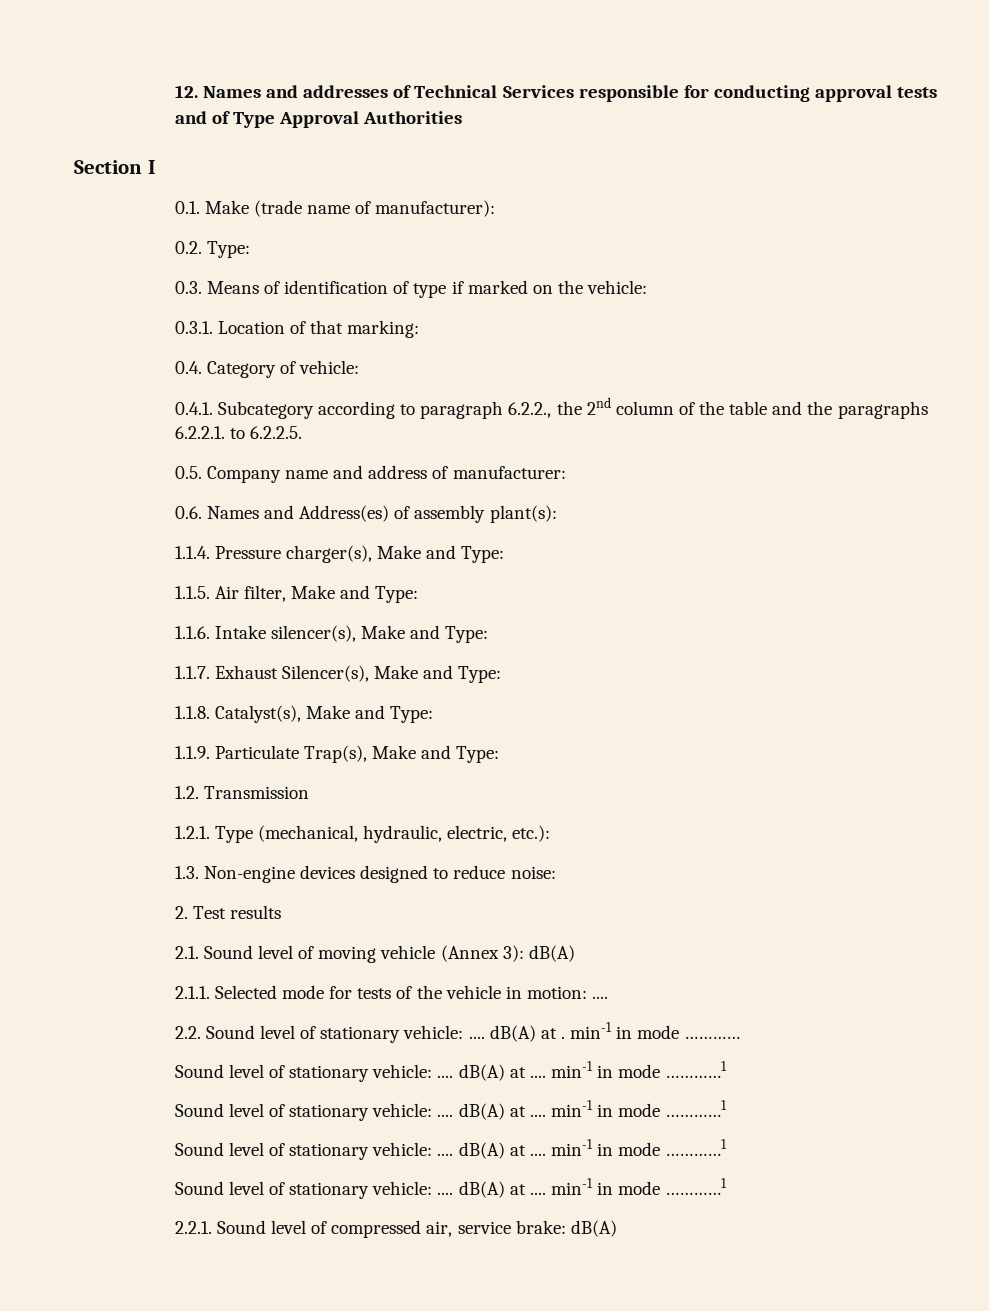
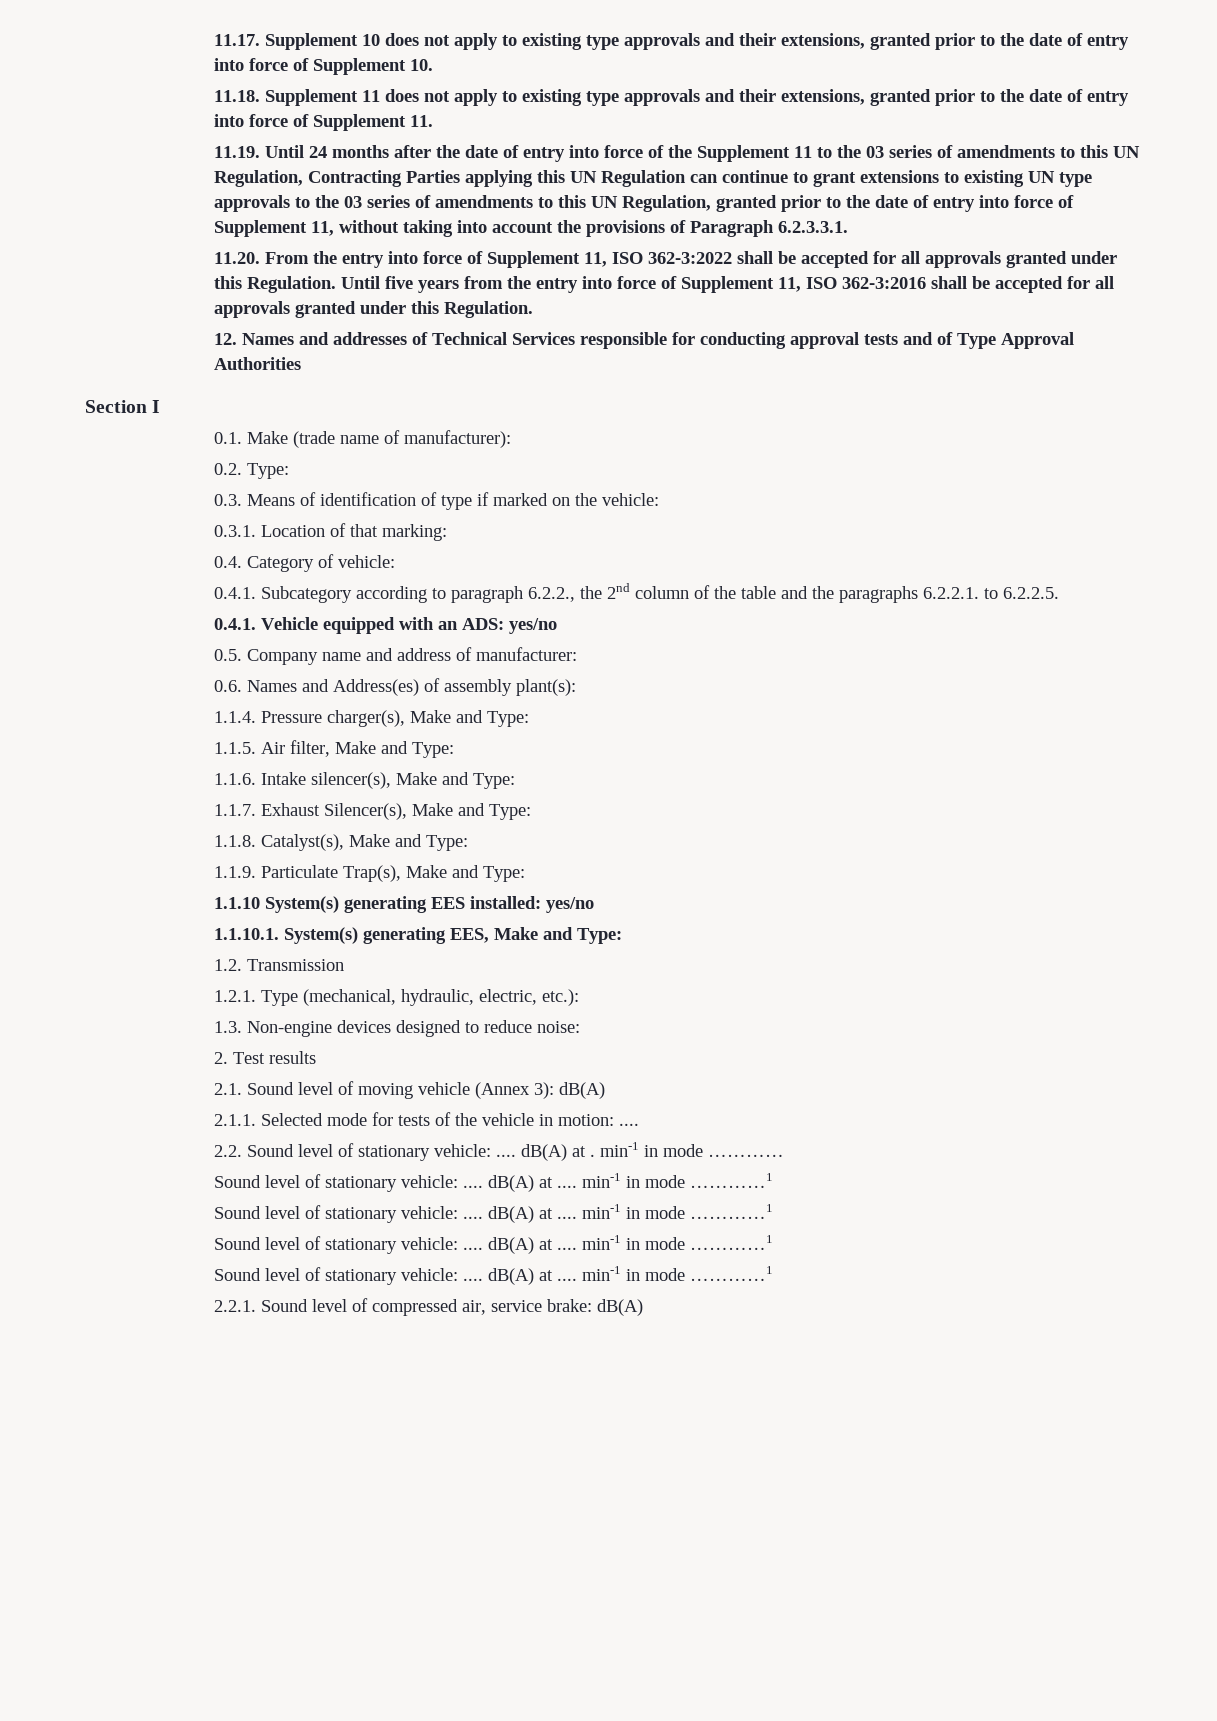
(174, 91) none -> [213,33,1129,50] [213,58,433,75] [213,89,1129,106] [213,114,433,131] [213,145,1140,162] [213,170,1092,187] [213,195,1074,212] [213,220,848,237] [213,251,1117,268] [213,276,1114,293] [213,301,533,318] 11.17. Supplement 10 does not apply to existing type approvals and their extensions, granted prior to the date of entry into force of Supplement 10. // 11.18. Supplement 11 does not apply to existing type approvals and their extensions, granted prior to the date of entry into force of Supplement 11. // 11.19. Until 24 months after the date of entry into force of the Supplement 11 to the 03 series of amendments to this UN Regulation, Contracting Parties applying this UN Regulation can continue to grant extensions to existing UN type approvals to the 03 series of amendments to this UN Regulation, granted prior to the date of entry into force of Supplement 11, without taking into account the provisions of Paragraph 6.2.3.3.1. // 11.20. From the entry into force of Supplement 11, ISO 362-3:2022 shall be accepted for all approvals granted under this Regulation. Until five years from the entry into force of Supplement 11, ISO 362-3:2016 shall be accepted for all approvals granted under this Regulation. //
(303, 432) none -> [213,617,557,634] // 0.4.1. Vehicle equipped with an ADS: yes/no
(500, 754) none -> [213,896,594,913] [213,927,622,944] // 1.1.10 System(s) generating EES installed: yes/no // 1.1.10.1. System(s) generating EES, Make and Type:

